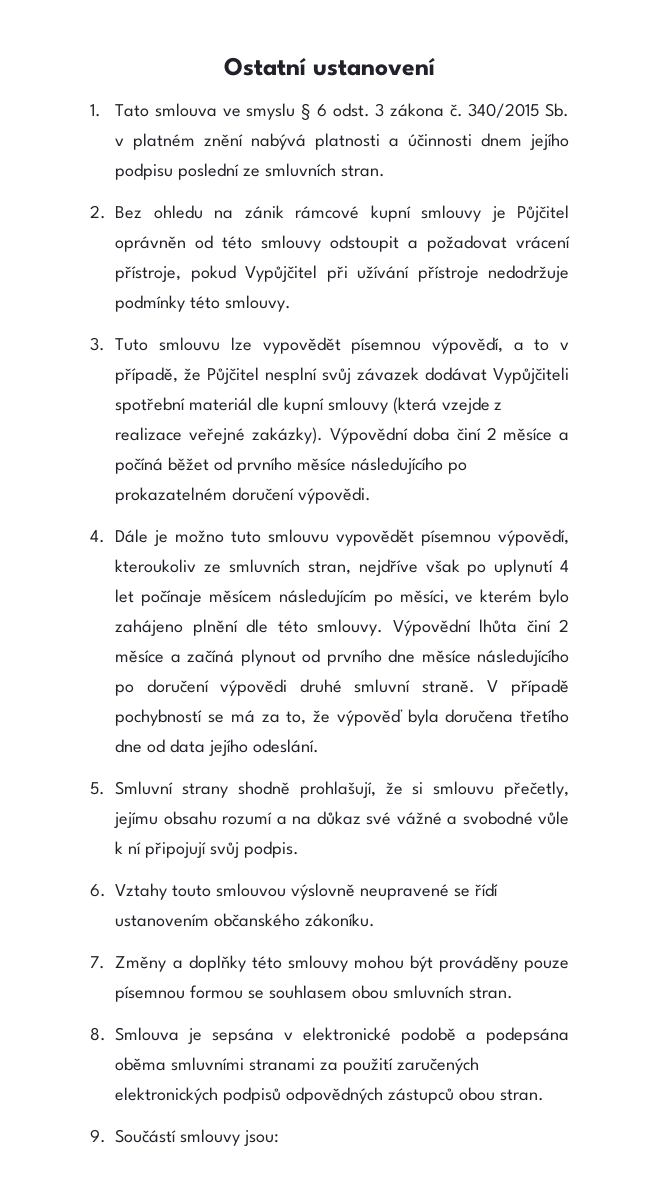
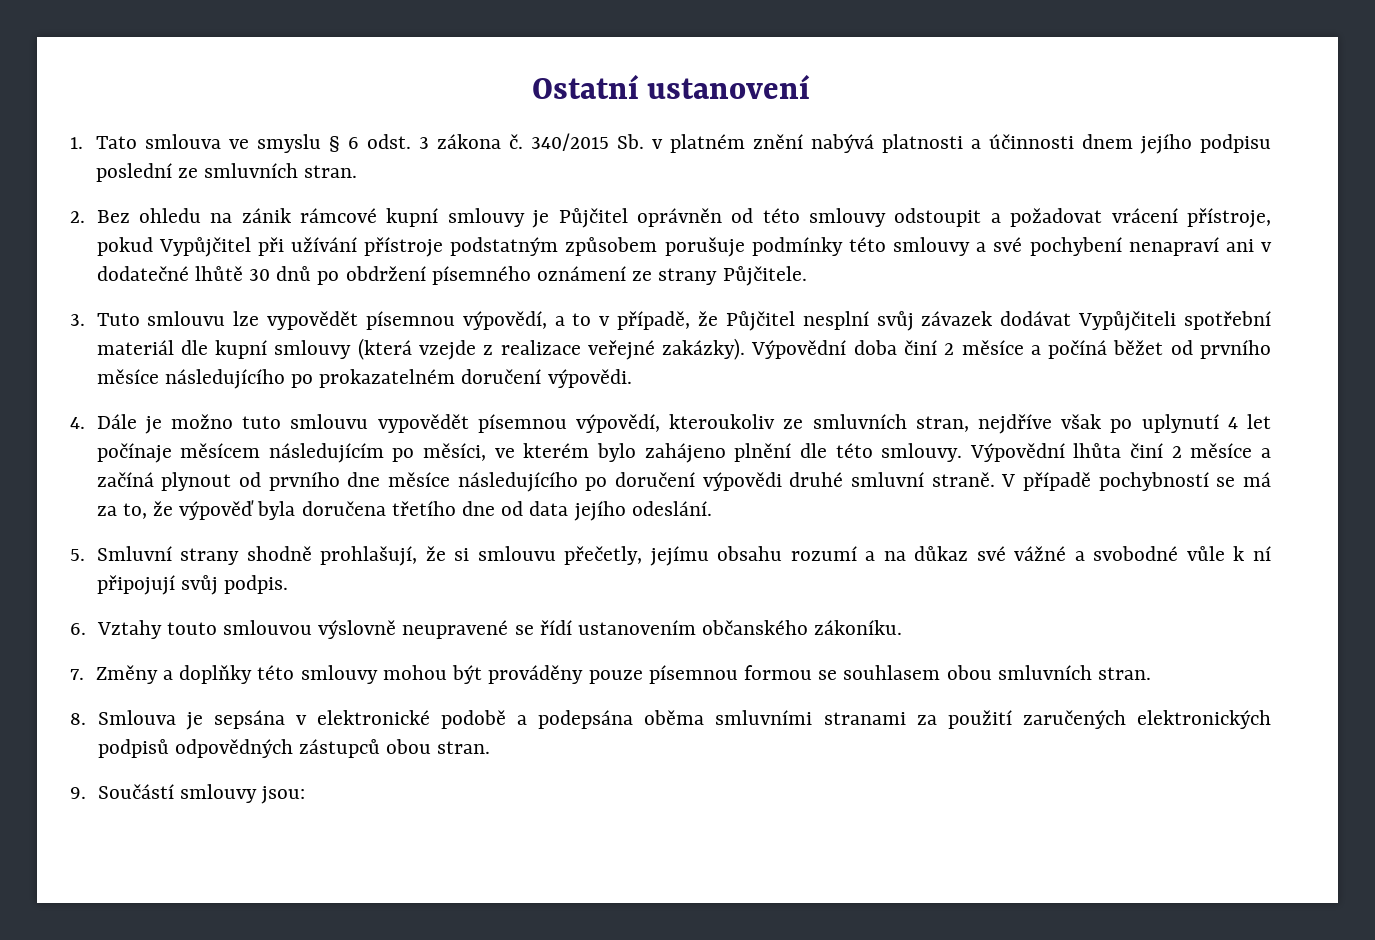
[488,265,570,282] [115,295,292,312] nedodržuje podmínky této smlouvy. -> [450,237,1272,257] [96,266,807,286] podstatným způsobem porušuje podmínky této smlouvy a své pochybení nenapraví ani v dodatečné lhůtě 30 dnů po obdržení písemného oznámení ze strany Půjčitele.

